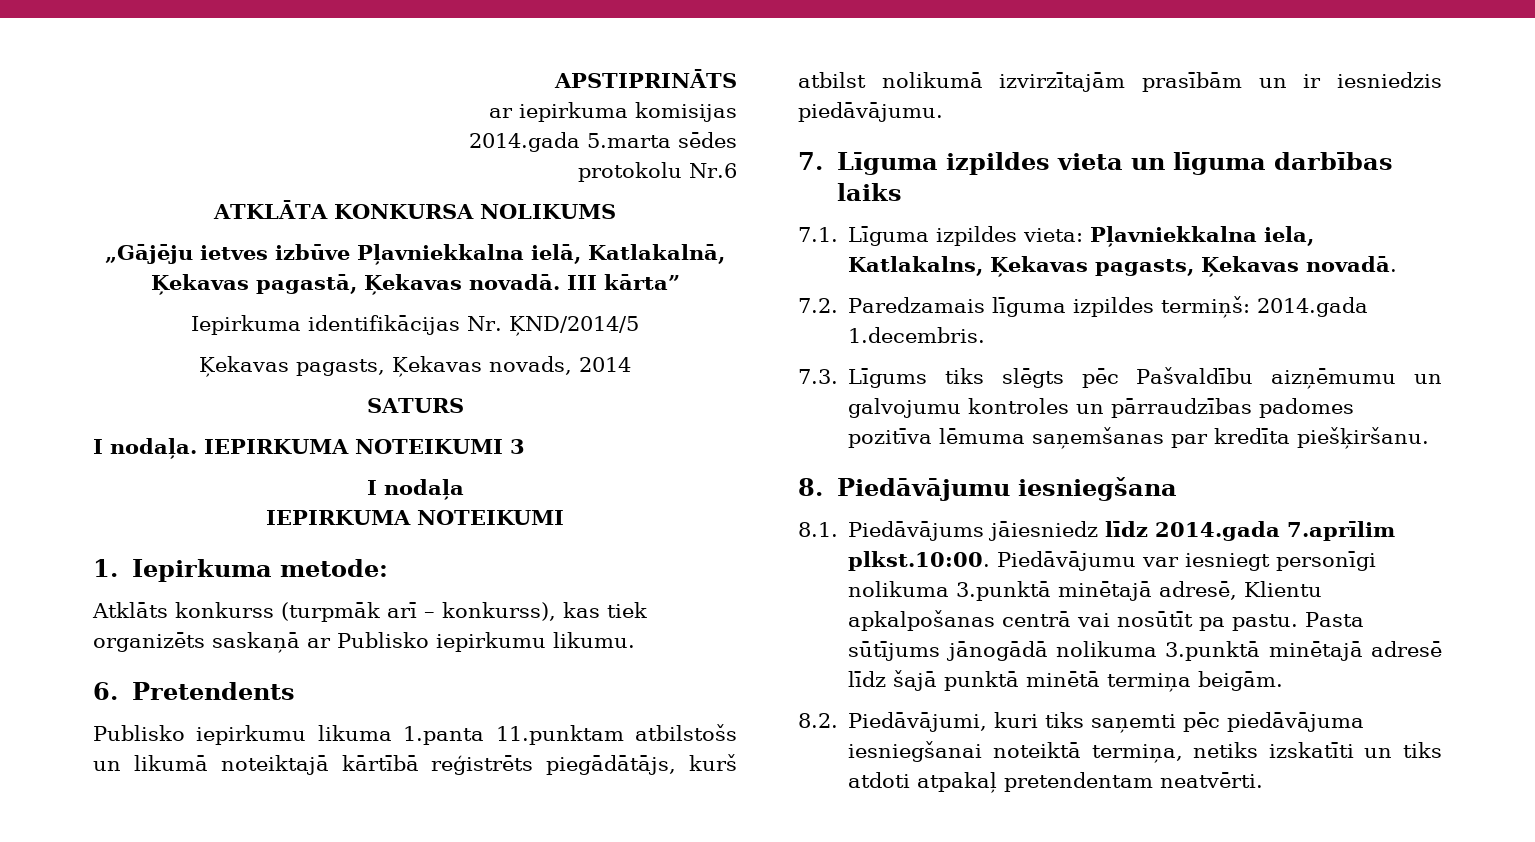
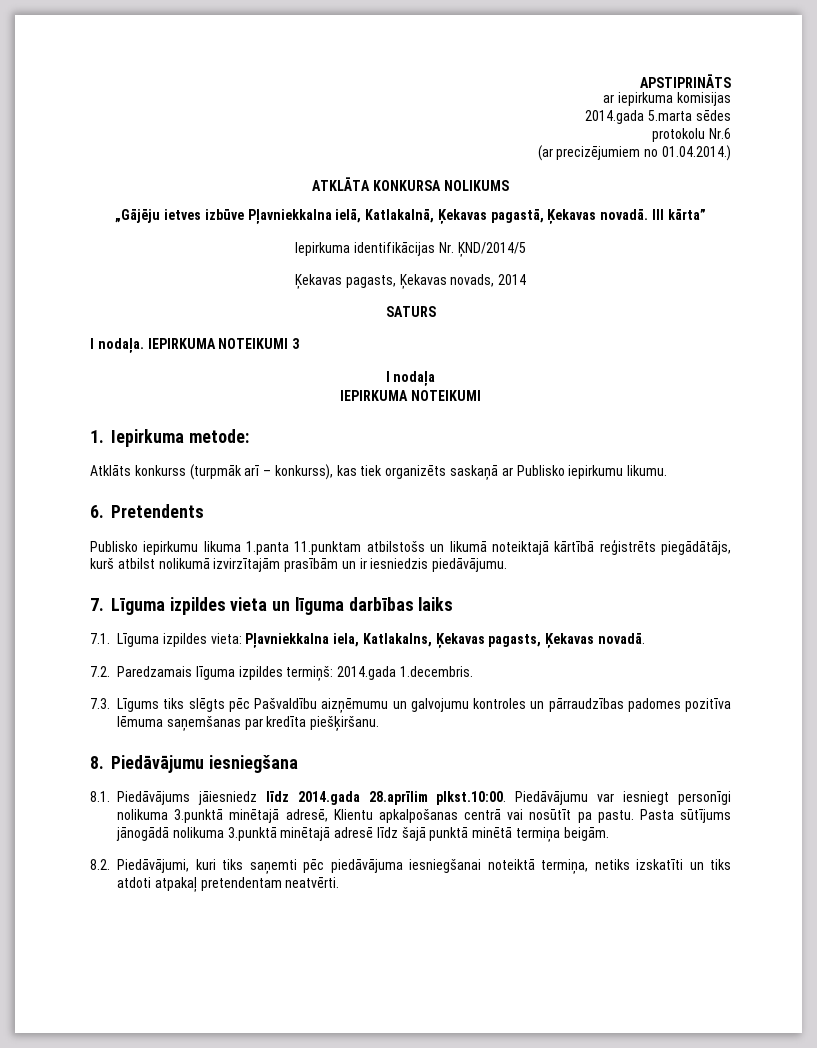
(738, 170) none -> [537,145,731,161] // (ar precizējumiem no 01.04.2014.)
[1287,521,1396,541] 7.aprīlim -> [368,791,428,805] 28.aprīlim

